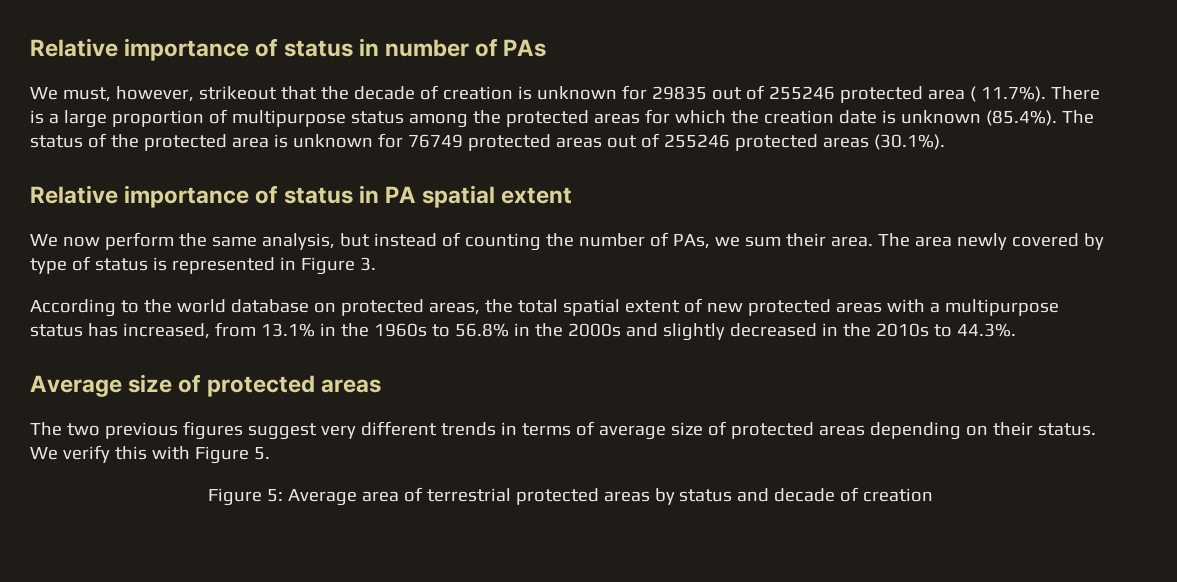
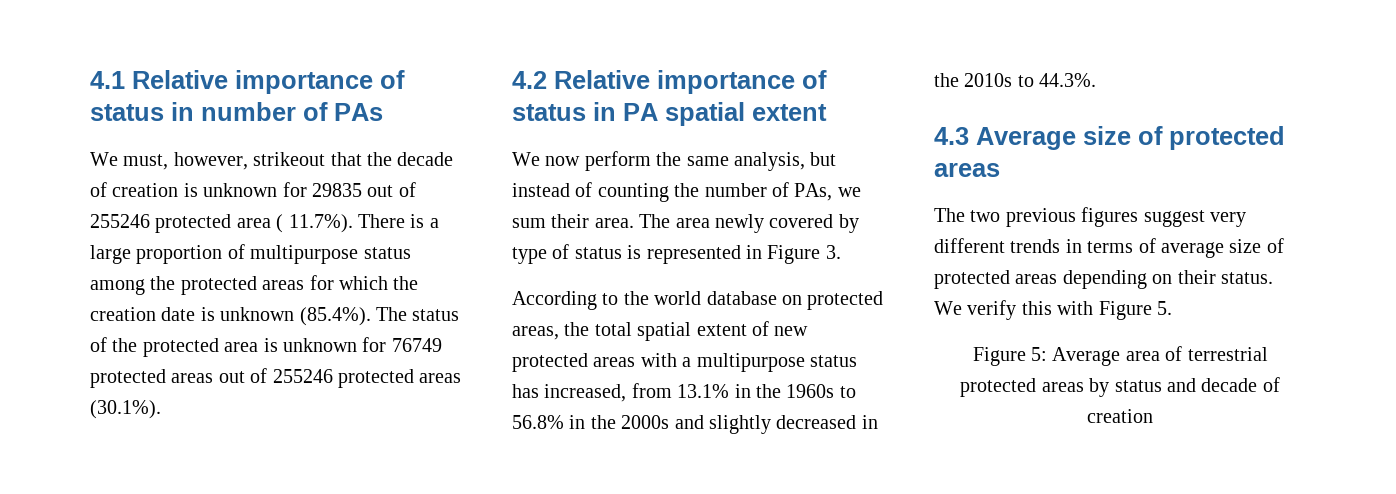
(30, 47) none -> [90,71,125,89] 4.1
(945, 142) none -> [512,71,547,89] 4.2
(1016, 330) none -> [934,127,969,145] 4.3

